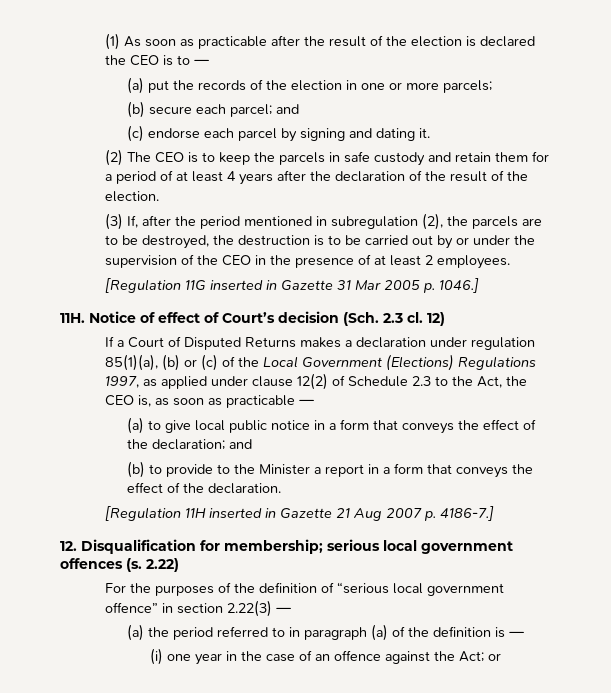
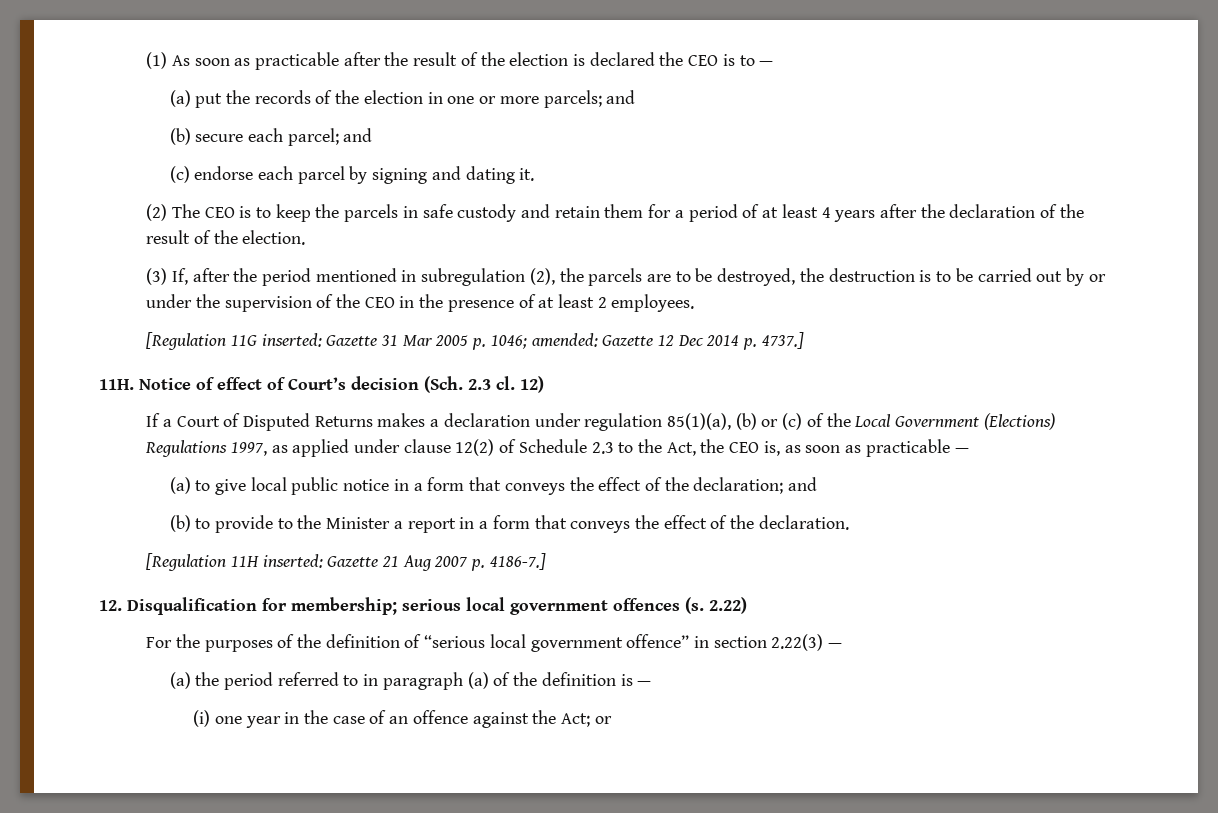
(493, 86) none -> [606,90,636,104] and
[209,280,277,290] inserted in -> [261,333,322,347] inserted:
[438,278,479,293] 1046.] -> [490,332,804,350] 1046; amended: Gazette 12 Dec 2014 p. 4737.]
[208,508,276,518] inserted in -> [262,554,323,568] inserted:

